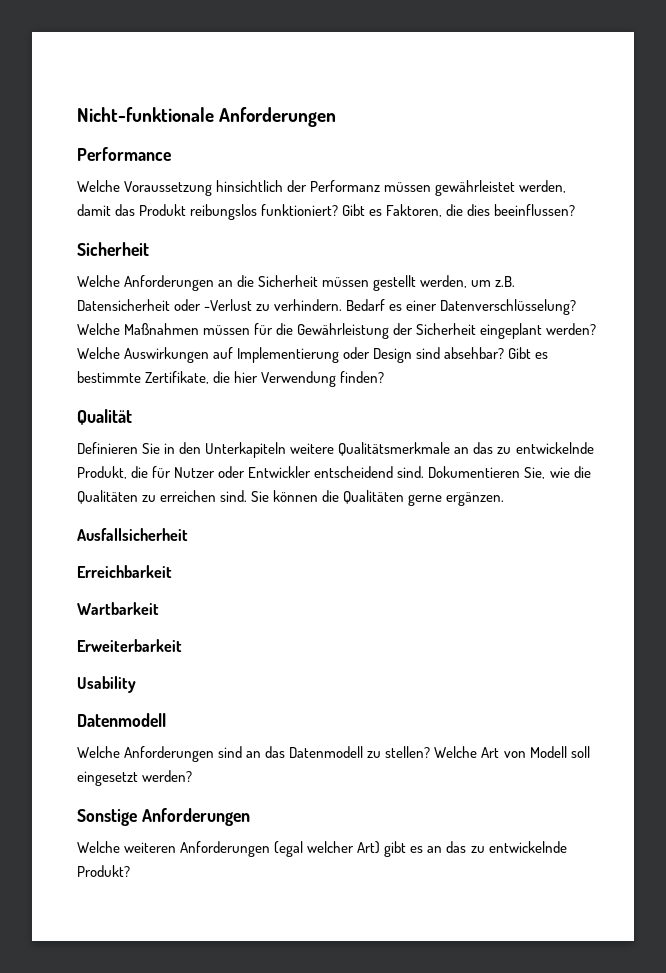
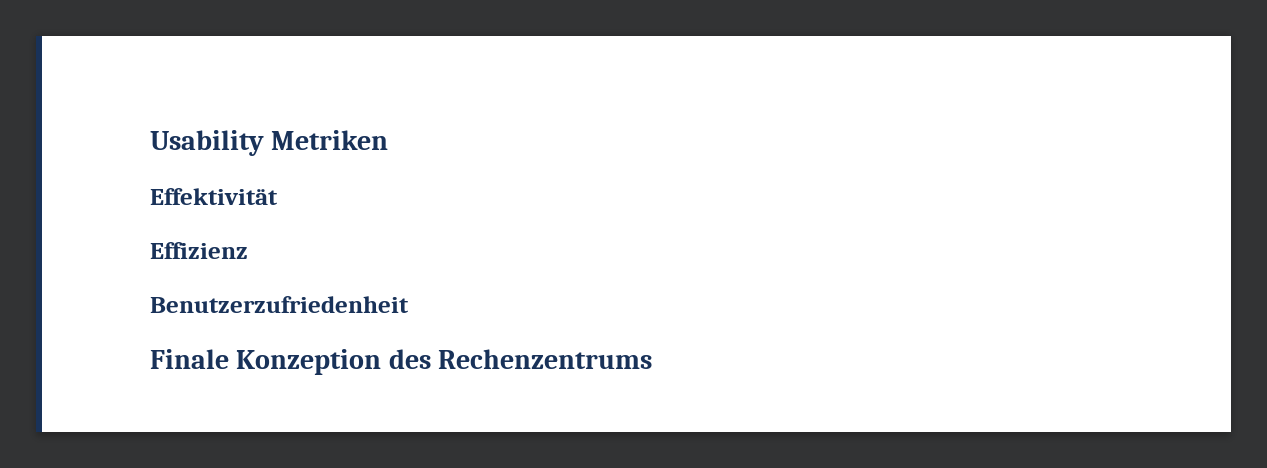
[77,107,337,127] [77,147,171,161] [77,180,567,196] [77,204,576,220] [77,242,149,256] [77,275,516,291] [77,299,577,315] [77,323,597,339] [77,347,549,363] [77,371,385,387] [77,409,132,425] [77,442,594,458] [77,466,591,479] [77,490,505,506] [77,528,188,541] [77,565,172,578] [77,602,159,615] [77,639,182,652] [77,676,136,693] [77,713,166,727] [77,746,590,762] [77,770,193,786] [77,808,250,826] [77,841,567,857] [77,865,130,877] Nicht-funktionale Anforderungen // Performance // Welche Voraussetzung hinsichtlich der Performanz müssen gewährleistet werden, damit das Produkt reibungslos funktioniert? Gibt es Faktoren, die dies beeinflussen? // Sicherheit // Welche Anforderungen an die Sicherheit müssen gestellt werden, um z.B. Datensicherheit oder -Verlust zu verhindern. Bedarf es einer Datenverschlüsselung? Welche Maßnahmen müssen für die Gewährleistung der Sicherheit eingeplant werden? Welche Auswirkungen auf Implementierung oder Design sind absehbar? Gibt es bestimmte Zertifikate, die hier Verwendung finden? // Qualität // Definieren Sie in den Unterkapiteln weitere Qualitätsmerkmale an das zu entwickelnde Produkt, die für Nutzer oder Entwickler entscheidend sind. Dokumentieren Sie, wie die Qualitäten zu erreichen sind. Sie können die Qualitäten gerne ergänzen. // Ausfallsicherheit // Erreichbarkeit // Wartbarkeit // Erweiterbarkeit // Usability // Datenmodell // Welche Anforderungen sind an das Datenmodell zu stellen? Welche Art von Modell soll eingesetzt werden? // Sonstige Anforderungen // Welche weiteren Anforderungen (egal welcher Art) gibt es an das zu entwickelnde Produkt? -> [150,130,389,156] [150,188,278,205] [150,242,248,259] [150,296,409,313] [150,349,653,375] Usability Metriken // Effektivität // Effizienz // Benutzerzufriedenheit // Finale Konzeption des Rechenzentrums

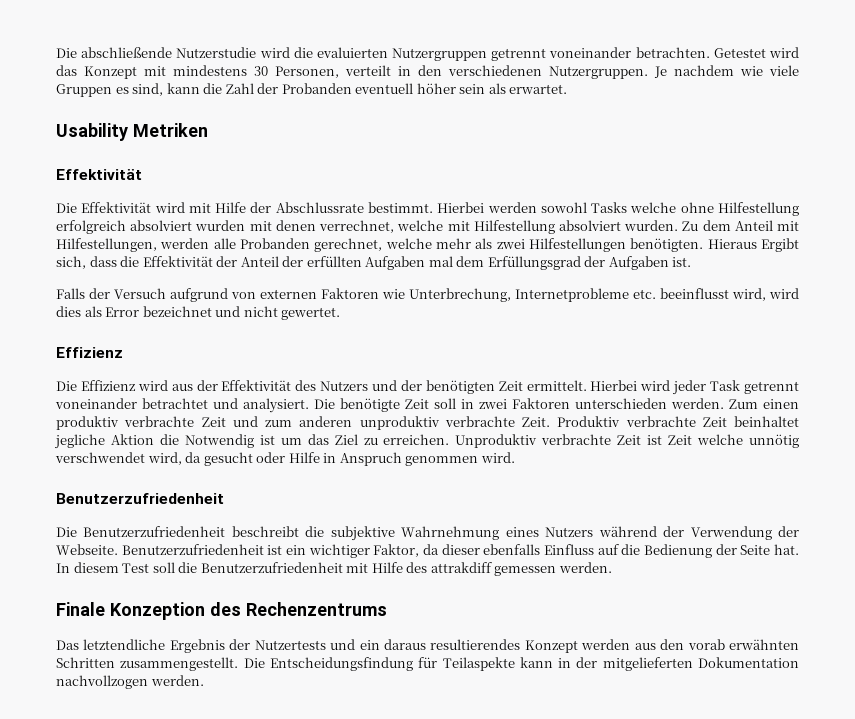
[150,130,389,156] [150,188,278,205] [150,242,248,259] [150,296,409,313] [150,349,653,375] Usability Metriken // Effektivität // Effizienz // Benutzerzufriedenheit // Finale Konzeption des Rechenzentrums -> [56,47,799,61] [56,65,799,79] [56,83,568,97] [56,123,208,141] [56,169,142,180] [56,202,800,216] [56,220,799,234] [56,238,799,252] [56,256,692,270] [56,288,799,302] [56,306,341,320] [56,347,123,358] [56,380,799,395] [55,398,799,413] [56,416,799,430] [54,434,799,449] [55,452,515,466] [56,493,224,504] [56,526,799,541] [56,544,799,558] [56,562,612,576] [56,602,387,620] [56,639,800,653] [56,657,799,671] [56,675,204,689] Die abschließende Nutzerstudie wird die evaluierten Nutzergruppen getrennt voneinander betrachten. Getestet wird das Konzept mit mindestens 30 Personen, verteilt in den verschiedenen Nutzergruppen. Je nachdem wie viele Gruppen es sind, kann die Zahl der Probanden eventuell höher sein als erwartet. // Usability Metriken // Effektivität // Die Effektivität wird mit Hilfe der Abschlussrate bestimmt. Hierbei werden sowohl Tasks welche ohne Hilfestellung erfolgreich absolviert wurden mit denen verrechnet, welche mit Hilfestellung absolviert wurden. Zu dem Anteil mit Hilfestellungen, werden alle Probanden gerechnet, welche mehr als zwei Hilfestellungen benötigten. Hieraus Ergibt sich, dass die Effektivität der Anteil der erfüllten Aufgaben mal dem Erfüllungsgrad der Aufgaben ist. // Falls der Versuch aufgrund von externen Faktoren wie Unterbrechung, Internetprobleme etc. beeinflusst wird, wird dies als Error bezeichnet und nicht gewertet. // Effizienz // Die Effizienz wird aus der Effektivität des Nutzers und der benötigten Zeit ermittelt. Hierbei wird jeder Task getrennt voneinander betrachtet und analysiert. Die benötigte Zeit soll in zwei Faktoren unterschieden werden. Zum einen produktiv verbrachte Zeit und zum anderen unproduktiv verbrachte Zeit. Produktiv verbrachte Zeit beinhaltet jegliche Aktion die Notwendig ist um das Ziel zu erreichen. Unproduktiv verbrachte Zeit ist Zeit welche unnötig verschwendet wird, da gesucht oder Hilfe in Anspruch genommen wird. // Benutzerzufriedenheit // Die Benutzerzufriedenheit beschreibt die subjektive Wahrnehmung eines Nutzers während der Verwendung der Webseite. Benutzerzufriedenheit ist ein wichtiger Faktor, da dieser ebenfalls Einfluss auf die Bedienung der Seite hat. In diesem Test soll die Benutzerzufriedenheit mit Hilfe des attrakdiff gemessen werden. // Finale Konzeption des Rechenzentrums // Das letztendliche Ergebnis der Nutzertests und ein daraus resultierendes Konzept werden aus den vorab erwähnten Schritten zusammengestellt. Die Entscheidungsfindung für Teilaspekte kann in der mitgelieferten Dokumentation nachvollzogen werden.

